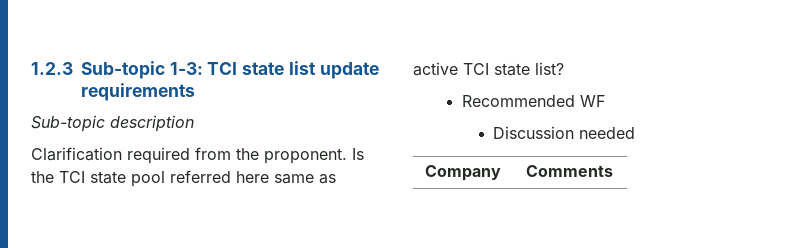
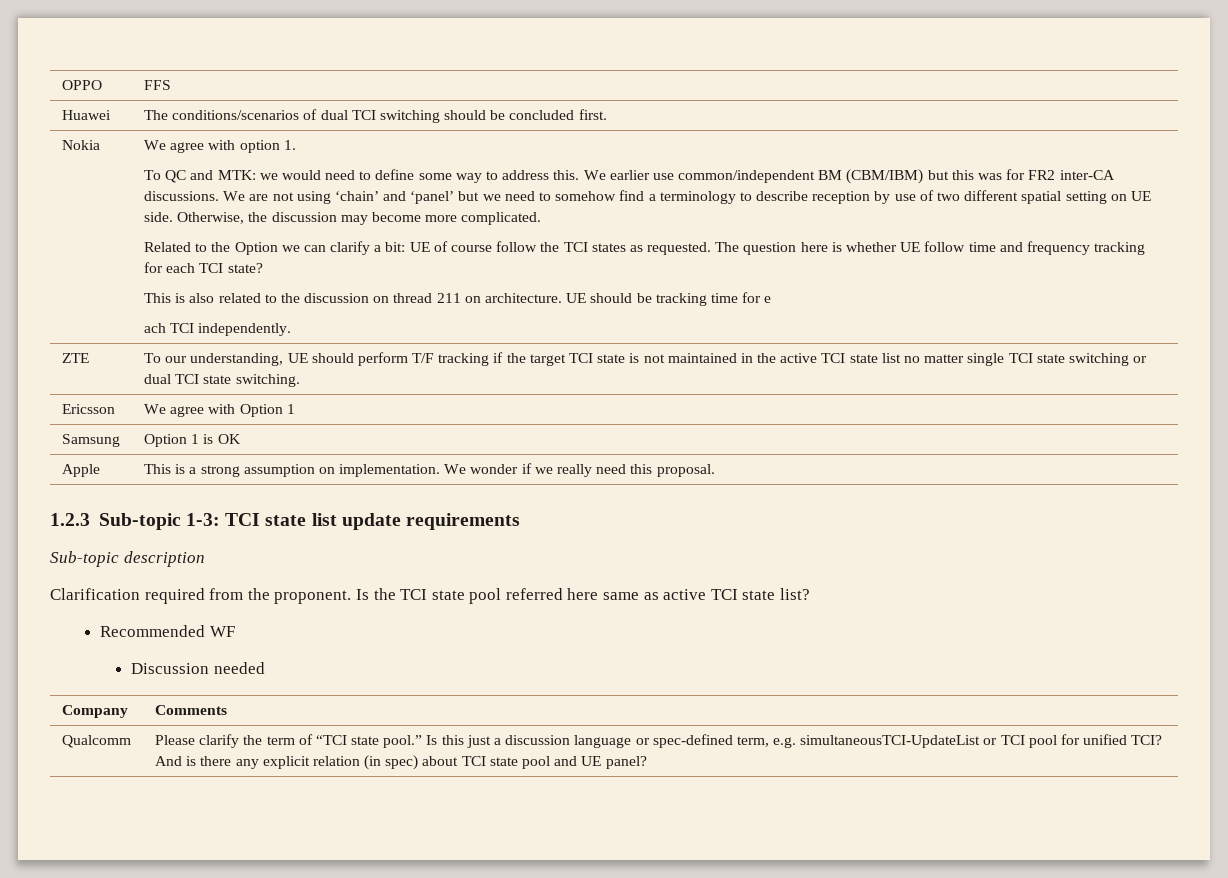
(31, 68) none -> [61,80,102,90] [143,80,171,90] [61,110,111,120] [143,109,607,123] [61,140,100,150] [143,140,296,153] [143,169,1115,184] [143,190,1151,204] [143,212,542,225] [143,241,1146,255] [143,262,263,273] [143,292,772,306] [143,323,292,336] [61,353,89,363] [143,352,1148,366] [143,374,300,387] [61,404,115,414] [143,404,295,417] [61,434,120,447] [143,434,241,447] [61,464,100,477] [143,463,715,477] OPPO | FFS // Huawei | The conditions/scenarios of dual TCI switching should be concluded first. // Nokia | We agree with option 1. // To QC and MTK: we would need to define some way to address this. We earlier use common/independent BM (CBM/IBM) but this was for FR2 inter-CA discussions. We are not using ‘chain’ and ‘panel’ but we need to somehow find a terminology to describe reception by use of two different spatial setting on UE side. Otherwise, the discussion may become more complicated. // Related to the Option we can clarify a bit: UE of course follow the TCI states as requested. The question here is whether UE follow time and frequency tracking for each TCI state? // This is also related to the discussion on thread 211 on architecture. UE should be tracking time for e // ach TCI independently. // ZTE | To our understanding, UE should perform T/F tracking if the target TCI state is not maintained in the active TCI state list no matter single TCI state switching or dual TCI state switching. // Ericsson | We agree with Option 1 // Samsung | Option 1 is OK // Apple | This is a strong assumption on implementation. We wonder if we really need this proposal. //
(614, 171) none -> [61,735,131,748] [154,734,1163,748] [154,755,647,770] // Qualcomm | Please clarify the term of “TCI state pool.” Is this just a discussion language or spec-defined term, e.g. simultaneousTCI-UpdateList or TCI pool for unified TCI? And is there any explicit relation (in spec) about TCI state pool and UE panel?

